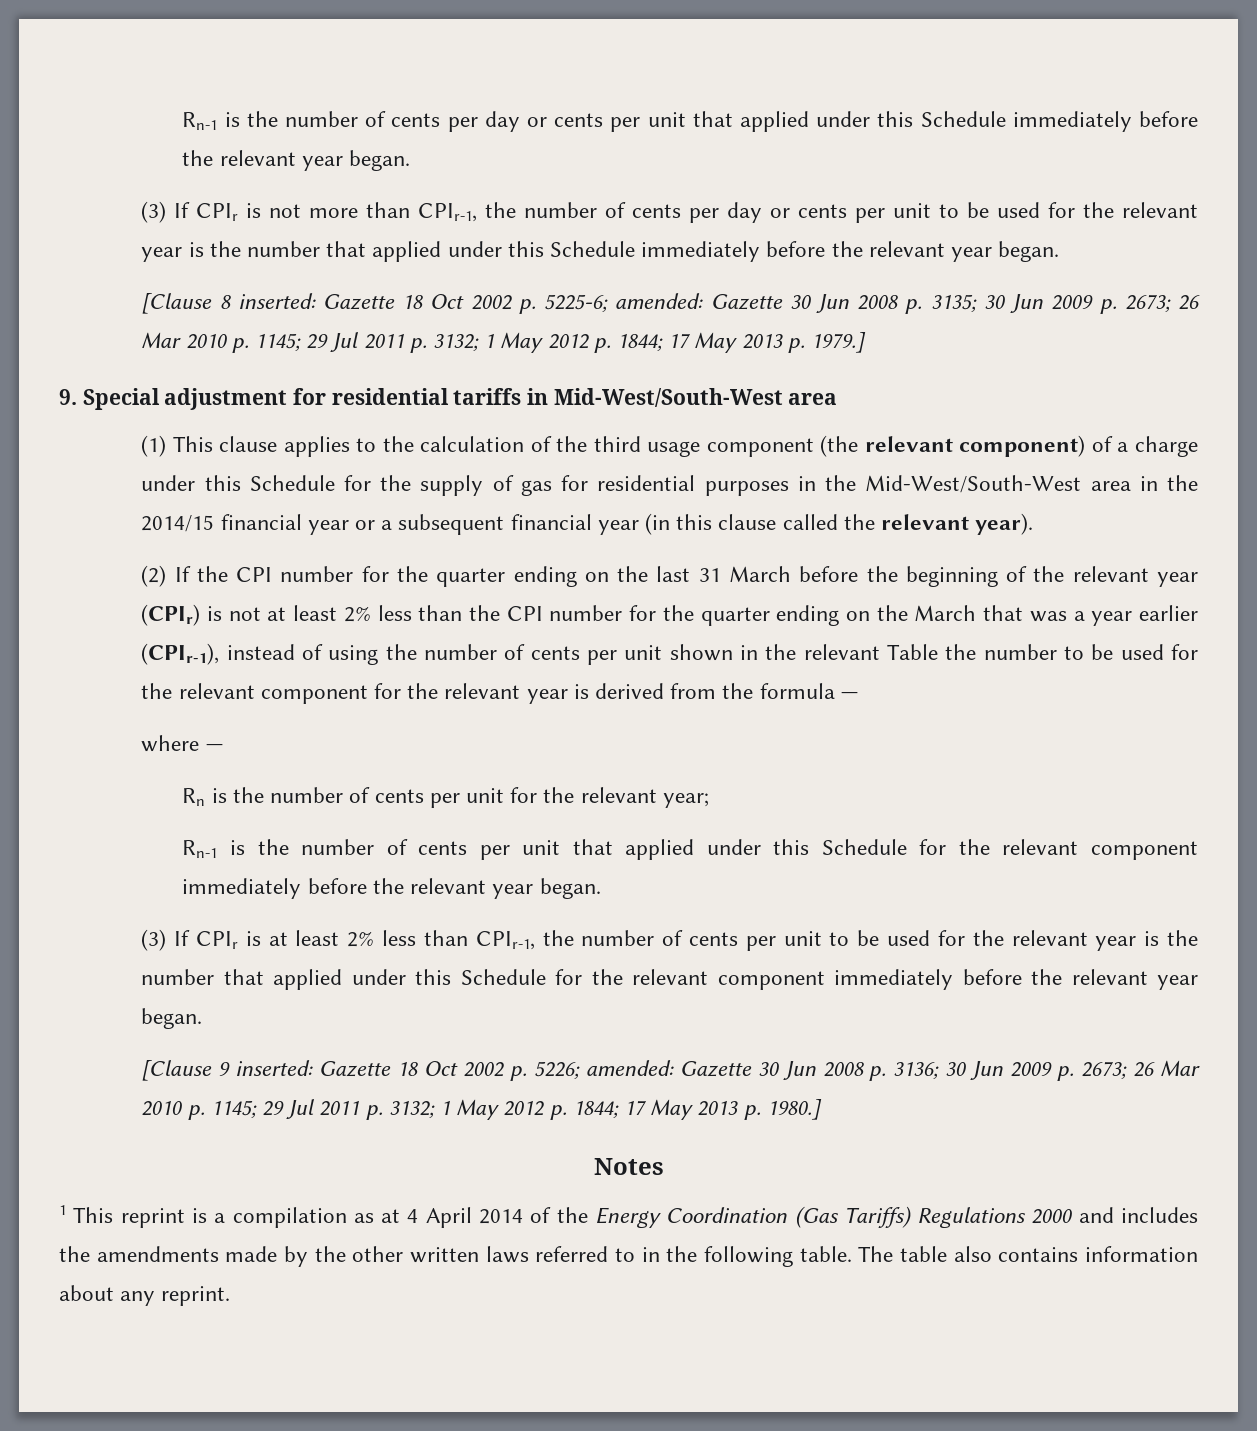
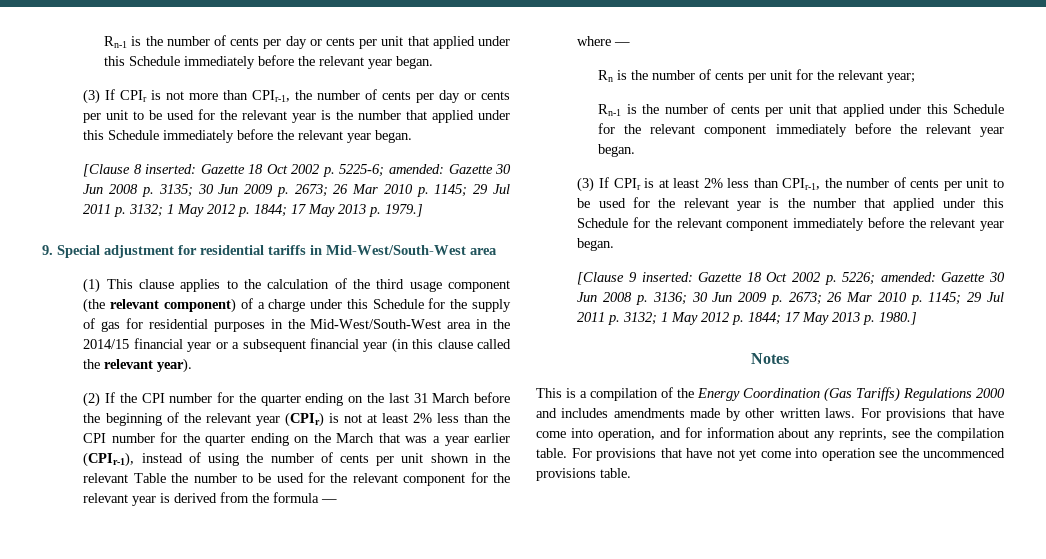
[59,1205,523,1228] 1 This reprint is a compilation as at 4 April 2014 -> [536,388,658,401] This is a compilation
[59,1246,90,1262] the -> (609, 413) none
[314,1246,346,1262] the -> (741, 414) none
[485,1246,1198,1267] [59,1285,231,1306] laws referred to in the following table. The table also contains information about any reprint. -> [825,408,1004,421] [536,427,1006,441] [536,448,1005,461] [536,468,631,481] laws. For provisions that have come into operation, and for information about any reprints, see the compilation table. For provisions that have not yet come into operation see the uncommenced provisions table.

